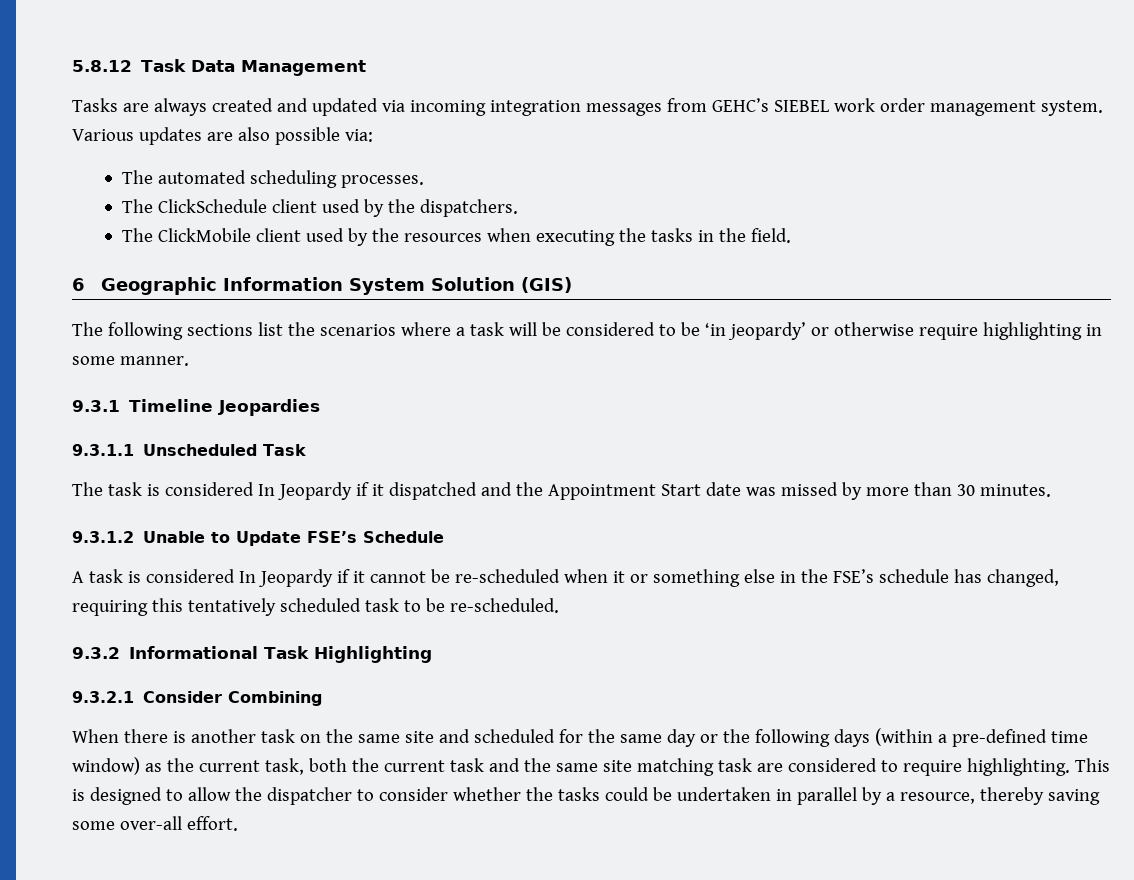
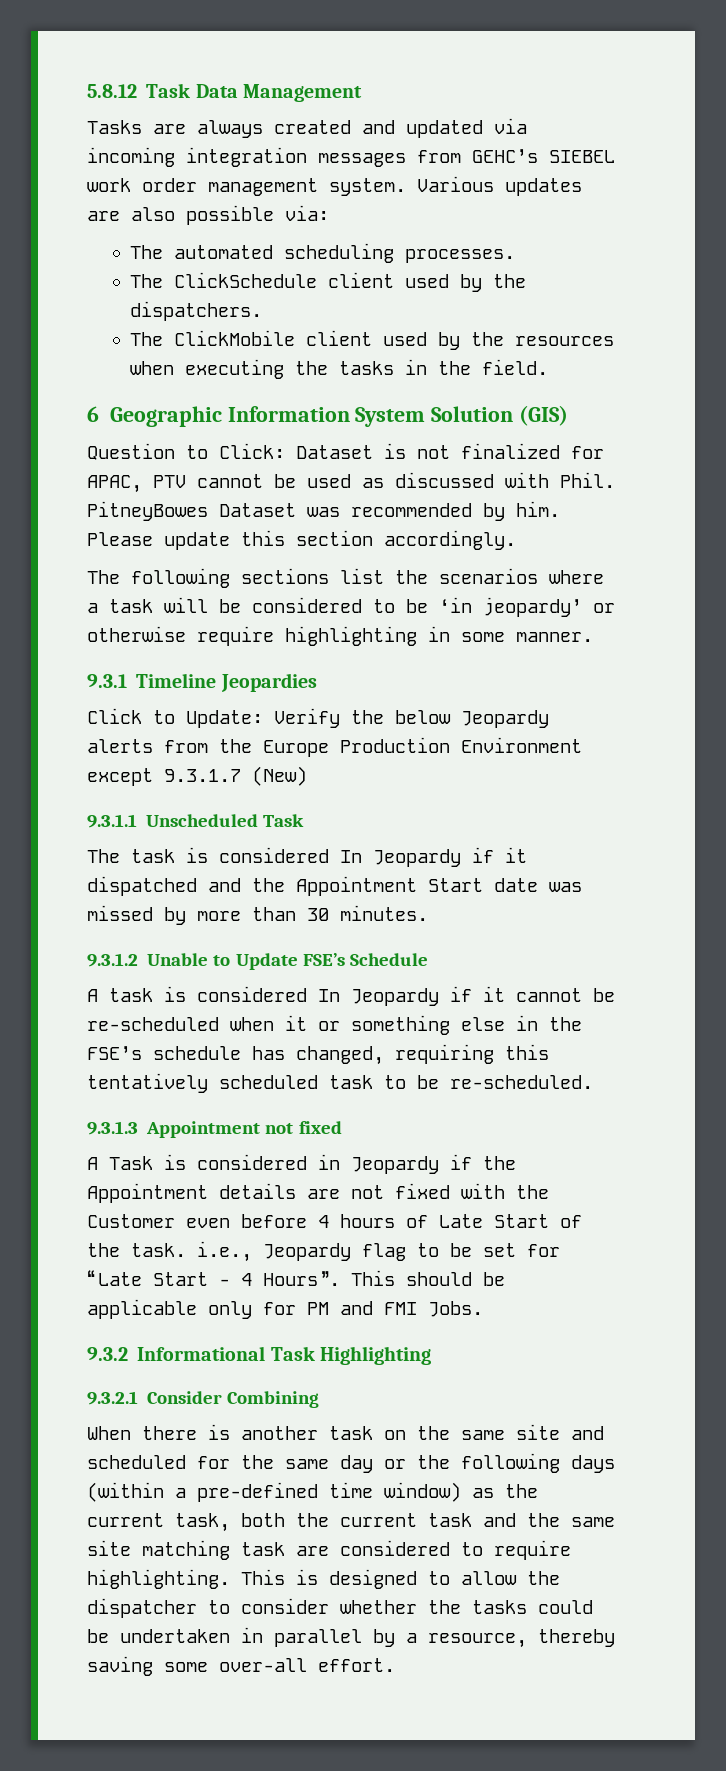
(573, 285) none -> [87,443,604,460] [87,472,615,493] [87,501,560,521] [87,530,516,550] // Question to Click: Dataset is not finalized for APAC, PTV cannot be used as discussed with Phil. PitneyBowes Dataset was recommended by him. Please update this section accordingly.
(321, 407) none -> [87,708,549,728] [87,737,582,757] [87,766,307,786] // Click to Update: Verify the below Jeopardy alerts from the Europe Production Environment except 9.3.1.7 (New)
(559, 605) none -> [87,1121,342,1138] [87,1154,516,1174] [87,1183,549,1203] [87,1214,582,1228] [87,1241,560,1262] [87,1270,505,1286] [87,1299,483,1319] // 9.3.1.3 Appointment not fixed // A Task is considered in Jeopardy if the Appointment details are not fixed with the Customer even before 4 hours of Late Start of the task. i.e., Jeopardy flag to be set for “Late Start - 4 Hours”. This should be applicable only for PM and FMI Jobs.

